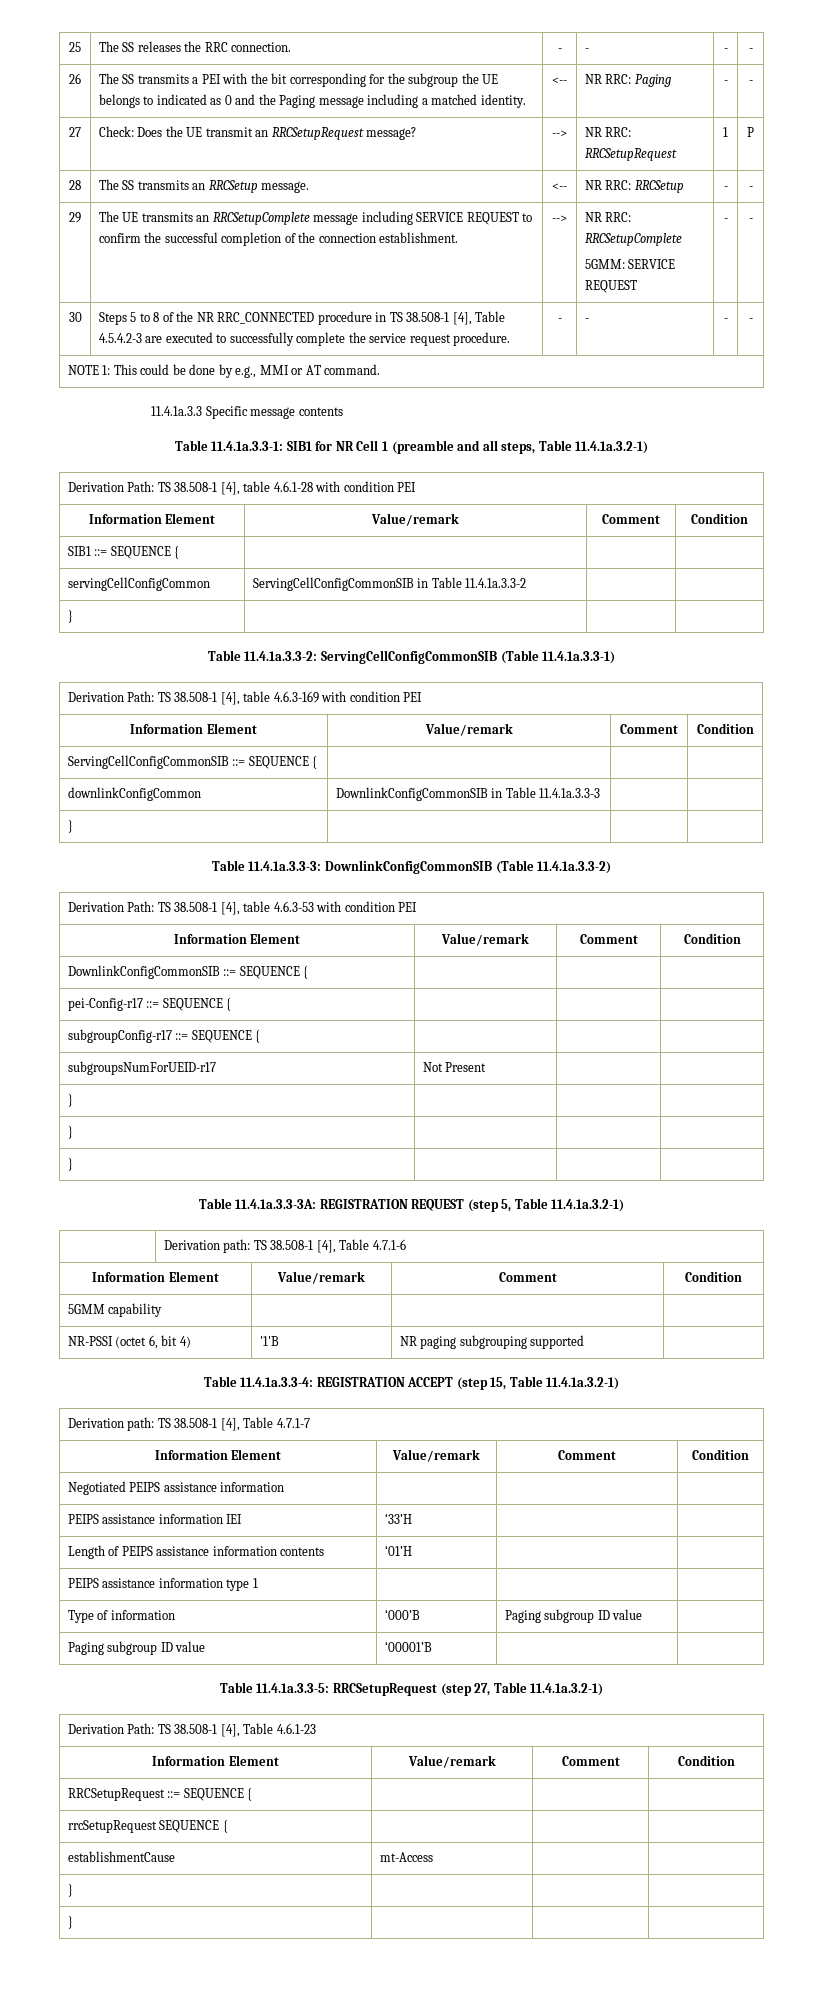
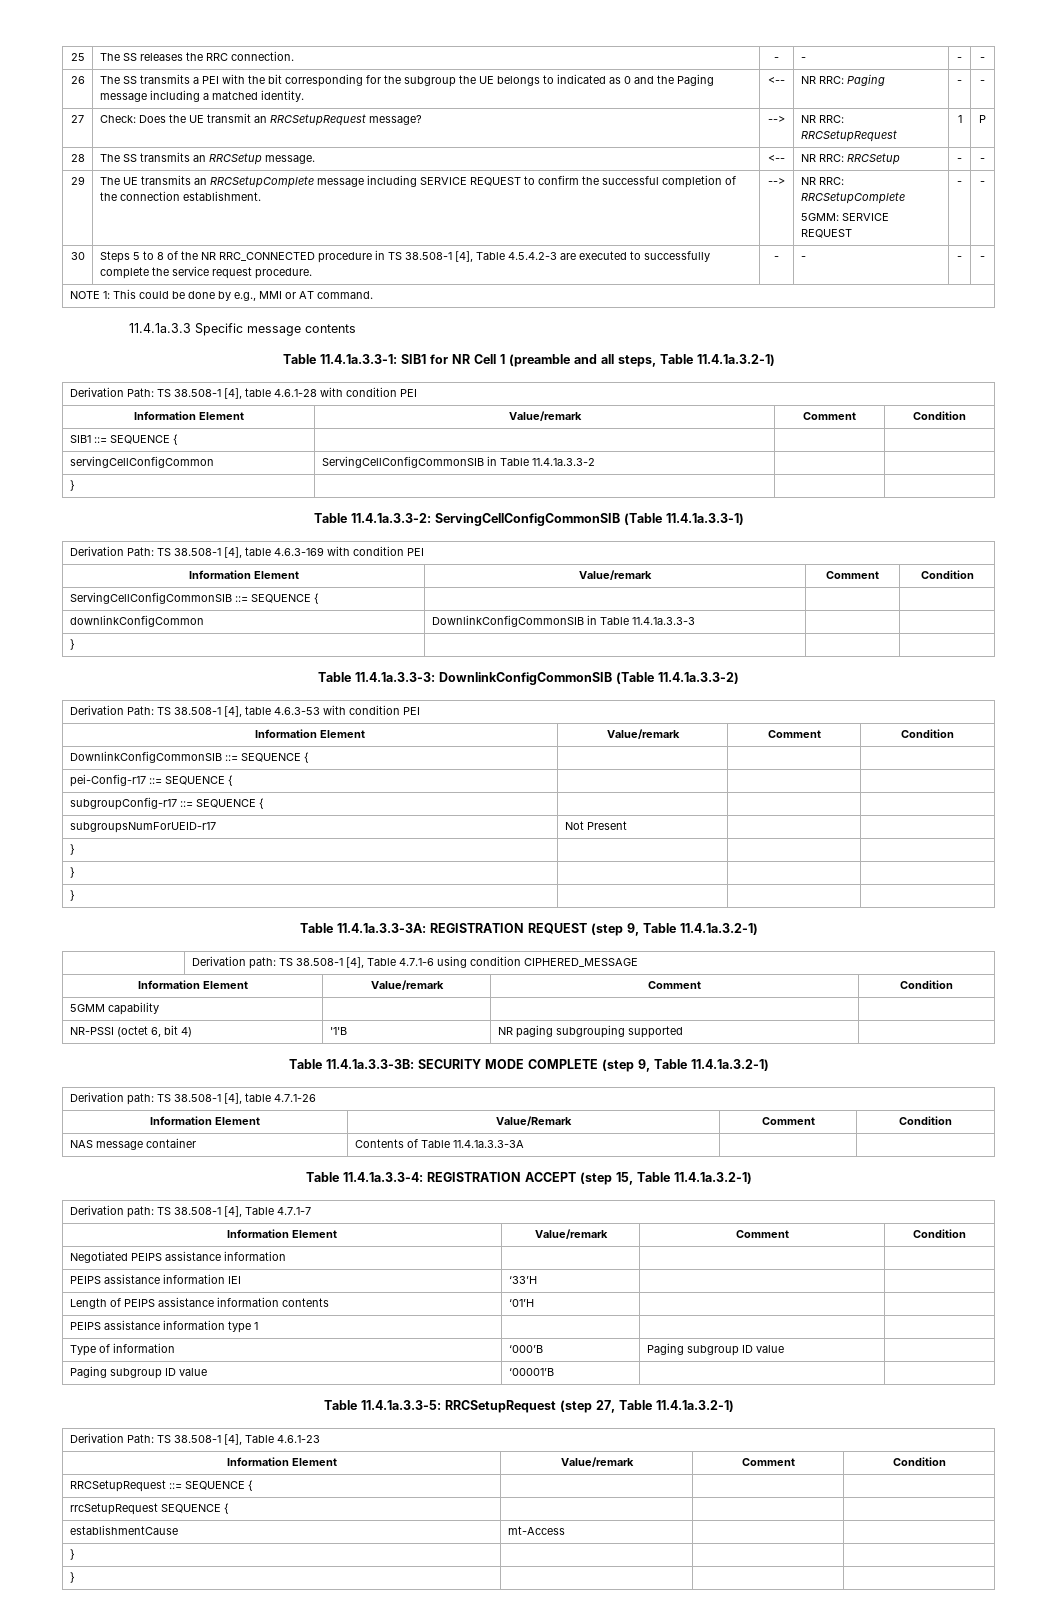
[501,1199,512,1212] 5, -> [626,923,639,936] 9,
(406, 1244) none -> [436,956,638,968] using condition CIPHERED_MESSAGE
(585, 1342) none -> [288,1059,769,1072] [69,1092,316,1105] [150,1116,260,1125] [496,1116,572,1126] [761,1117,815,1125] [899,1116,952,1125] [69,1138,196,1150] [354,1139,524,1148] // Table 11.4.1a.3.3-3B: SECURITY MODE COMPLETE (step 9, Table 11.4.1a.3.2-1) // Derivation path: TS 38.508-1 [4], table 4.7.1-26 // Information Element | Value/Remark | Comment | Condition // NAS message container | Contents of Table 11.4.1a.3.3-3A | |

